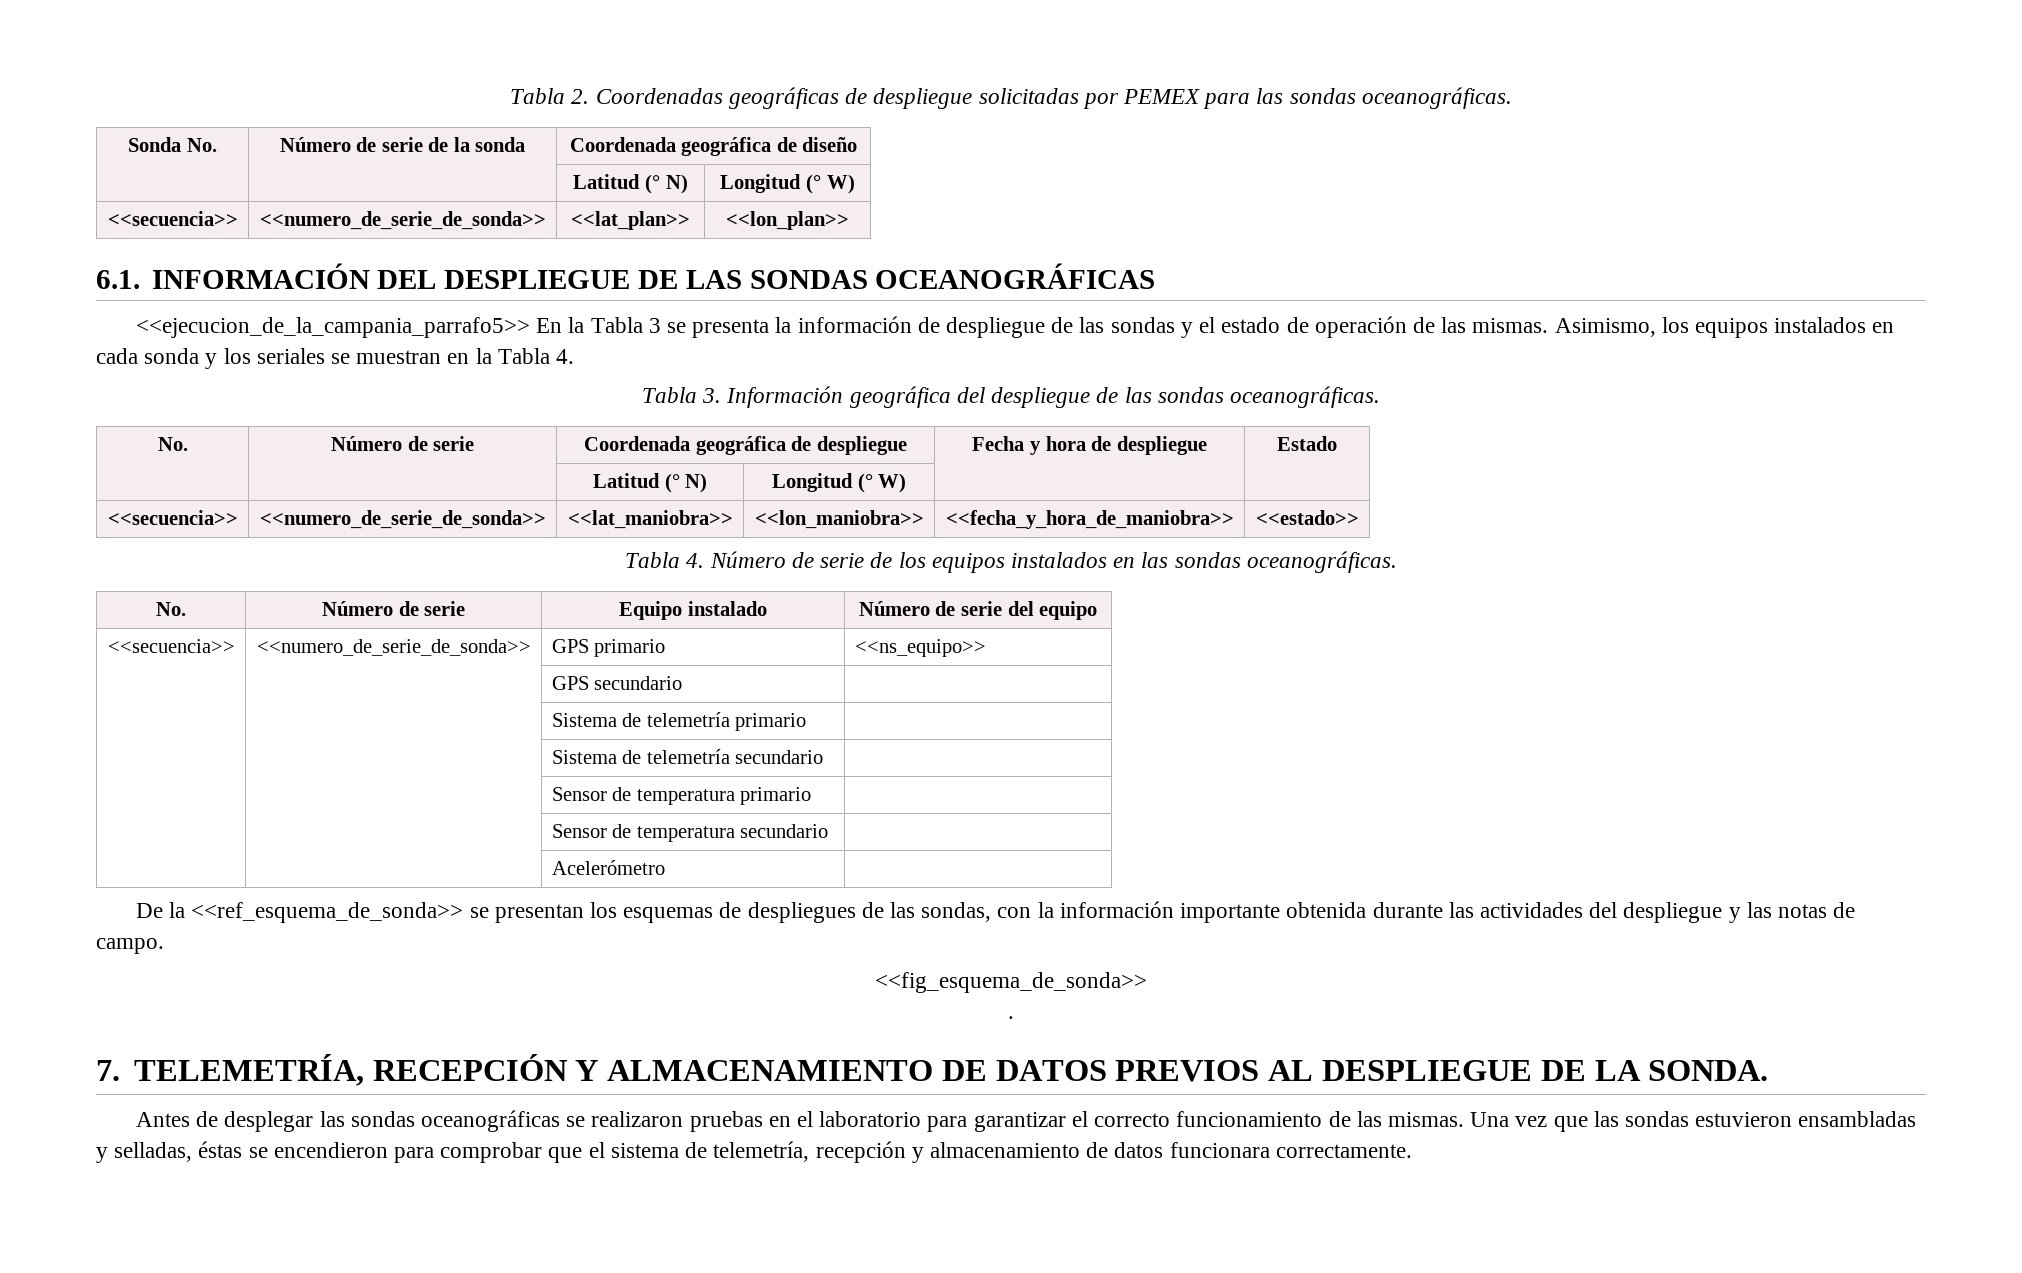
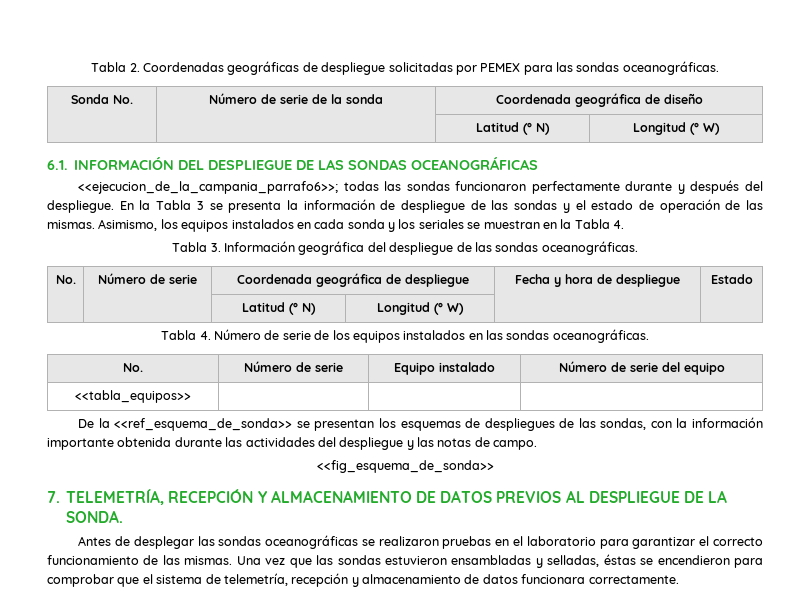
[107,211,238,226] [259,211,546,230] [571,211,690,230] [726,211,849,230] // <<secuencia>> | <<numero_de_serie_de_sonda>> | <<lat_plan>> | <<lon_plan>> -> (720, 129) none
[135,317,530,338] <<ejecucion_de_la_campania_parrafo5>> -> [78,180,764,194] [47,200,114,213] <<ejecucion_de_la_campania_parrafo6>>; todas las sondas funcionaron perfectamente durante y después del despliegue.
[107,510,238,525] [259,510,546,529] [567,510,733,529] [754,510,924,529] [945,510,1234,529] [1255,510,1359,525] // <<secuencia>> | <<numero_de_serie_de_sonda>> | <<lat_maniobra>> | <<lon_maniobra>> | <<fecha_y_hora_de_maniobra>> | <<estado>> -> (464, 309) none
[107,639,235,653] [256,639,531,656] [551,639,666,657] [854,639,986,657] [551,676,683,690] [551,712,807,731] [551,749,824,764] [551,787,812,805] [551,824,829,842] [551,860,665,875] <<secuencia>> | <<numero_de_serie_de_sonda>> | GPS primario | <<ns_equipo>> // | | GPS secundario | // | | Sistema de telemetría primario | // | | Sistema de telemetría secundario | // | | Sensor de temperatura primario | // | | Sensor de temperatura secundario | // | | Acelerómetro -> [75,390,191,403] <<tabla_equipos>> | |
[1008,1016,1014,1019] // . -> (494, 466) none

